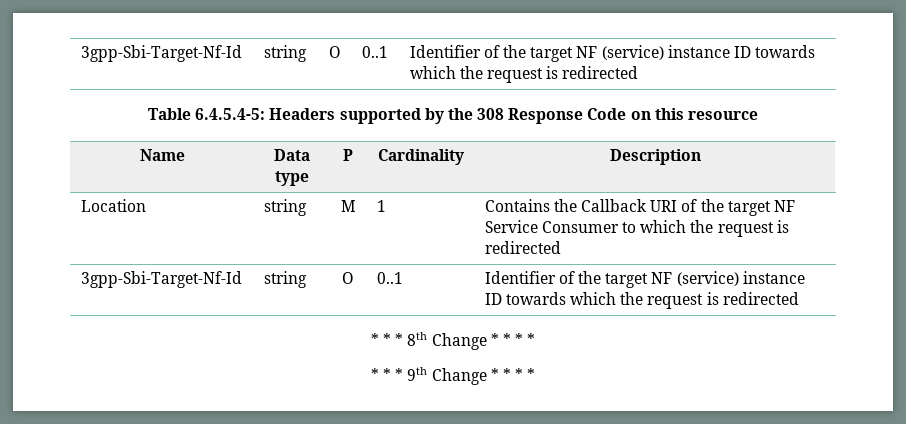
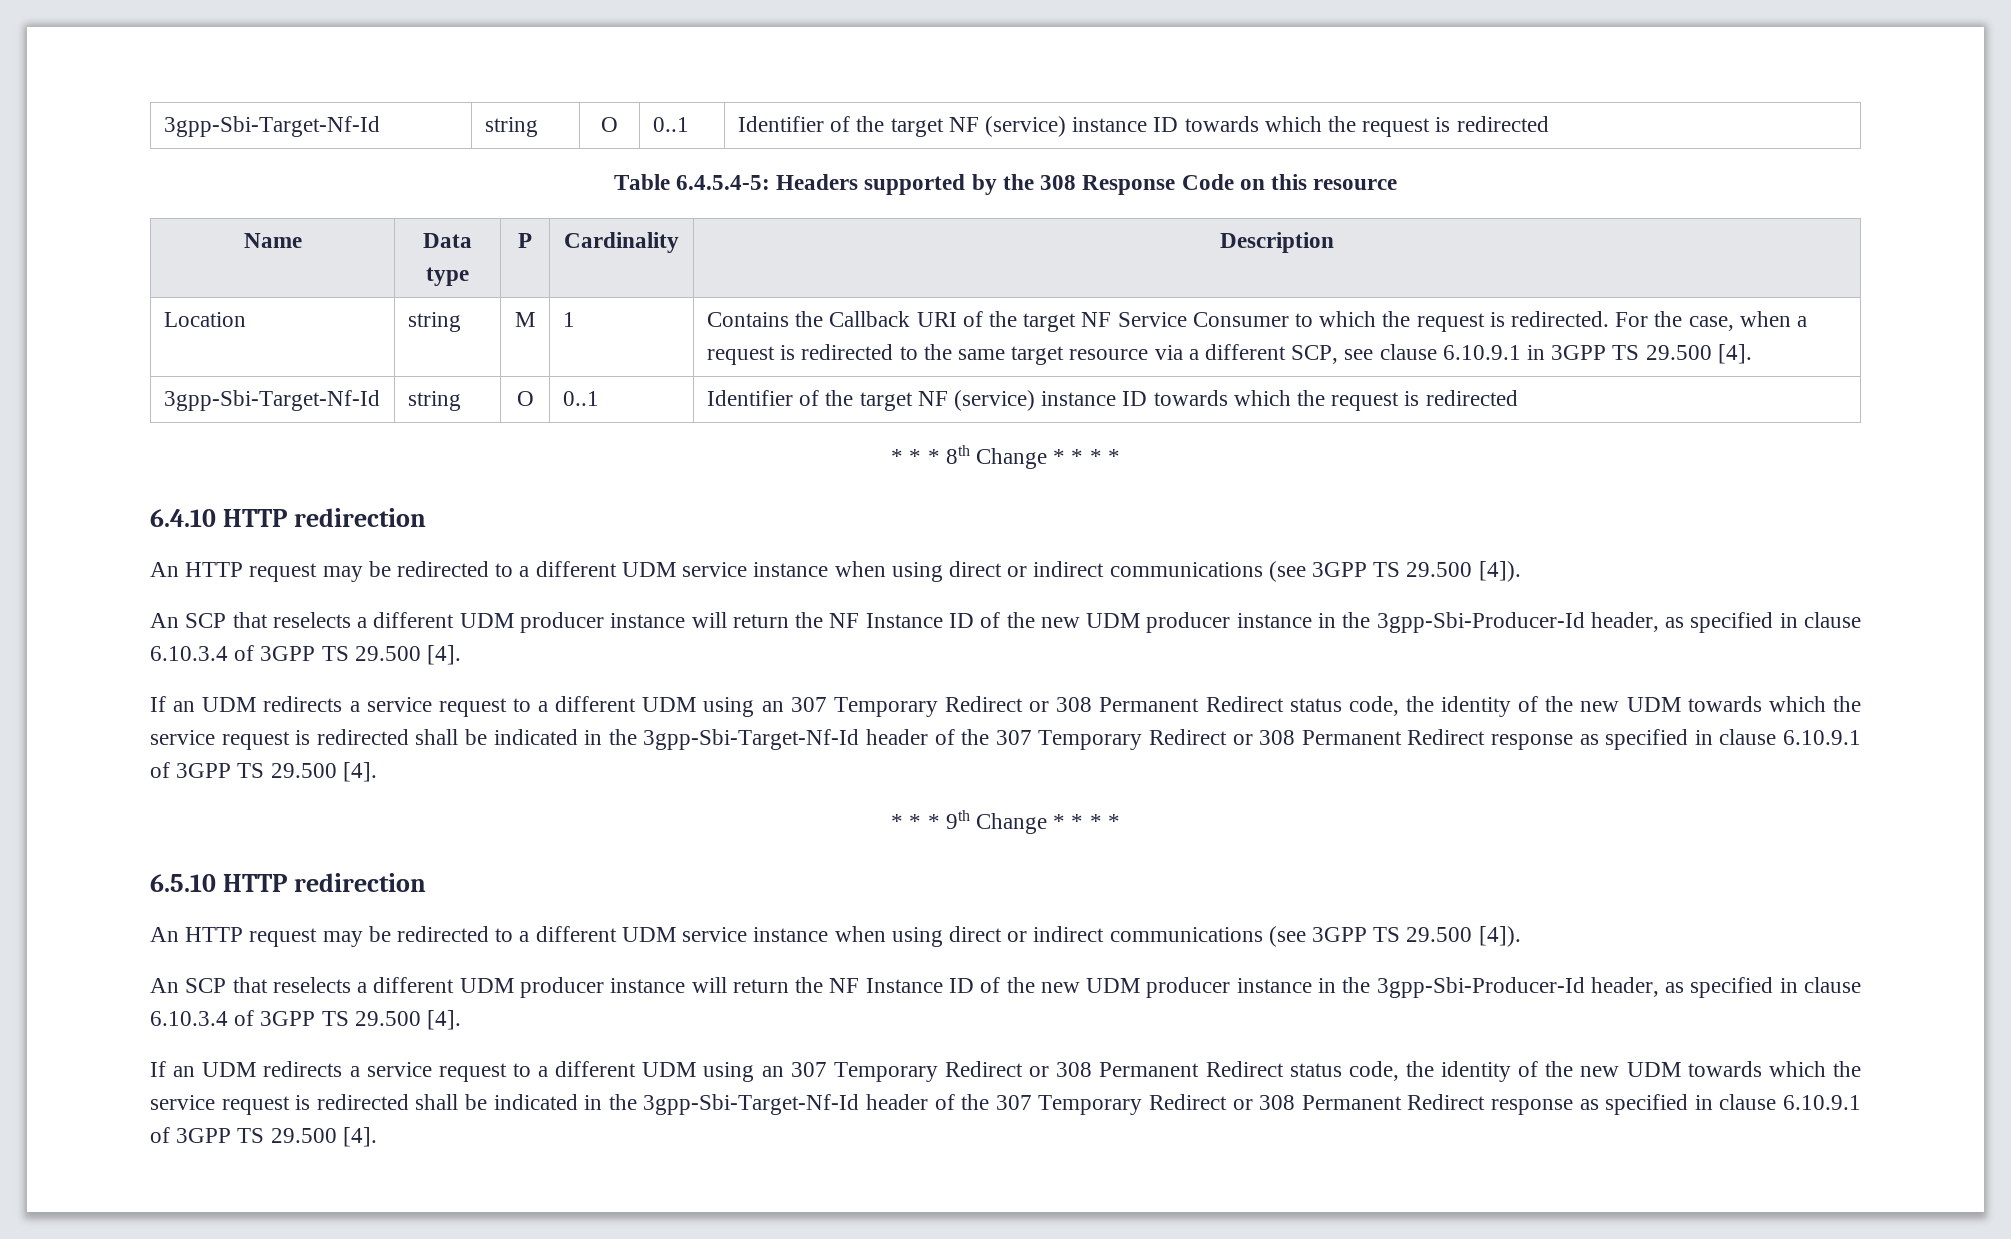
[484,241,561,254] redirected -> [1511,311,1808,331] [706,344,1752,365] redirected. For the case, when a request is redirected to the same target resource via a different SCP, see clause 6.10.9.1 in 3GPP TS 29.500 [4].
(536, 339) none -> [150,508,426,527] [150,561,1521,582] [150,612,1861,633] [150,645,462,665] [150,696,1862,717] [150,729,1861,750] [150,762,377,782] // 6.4.10 HTTP redirection // An HTTP request may be redirected to a different UDM service instance when using direct or indirect communications (see 3GPP TS 29.500 [4]). // An SCP that reselects a different UDM producer instance will return the NF Instance ID of the new UDM producer instance in the 3gpp-Sbi-Producer-Id header, as specified in clause 6.10.3.4 of 3GPP TS 29.500 [4]. // If an UDM redirects a service request to a different UDM using an 307 Temporary Redirect or 308 Permanent Redirect status code, the identity of the new UDM towards which the service request is redirected shall be indicated in the 3gpp-Sbi-Target-Nf-Id header of the 307 Temporary Redirect or 308 Permanent Redirect response as specified in clause 6.10.9.1 of 3GPP TS 29.500 [4].
(536, 374) none -> [150,873,426,892] [150,926,1521,947] [150,977,1861,998] [150,1010,462,1030] [150,1061,1862,1082] [150,1094,1861,1115] [150,1127,377,1147] // 6.5.10 HTTP redirection // An HTTP request may be redirected to a different UDM service instance when using direct or indirect communications (see 3GPP TS 29.500 [4]). // An SCP that reselects a different UDM producer instance will return the NF Instance ID of the new UDM producer instance in the 3gpp-Sbi-Producer-Id header, as specified in clause 6.10.3.4 of 3GPP TS 29.500 [4]. // If an UDM redirects a service request to a different UDM using an 307 Temporary Redirect or 308 Permanent Redirect status code, the identity of the new UDM towards which the service request is redirected shall be indicated in the 3gpp-Sbi-Target-Nf-Id header of the 307 Temporary Redirect or 308 Permanent Redirect response as specified in clause 6.10.9.1 of 3GPP TS 29.500 [4].

